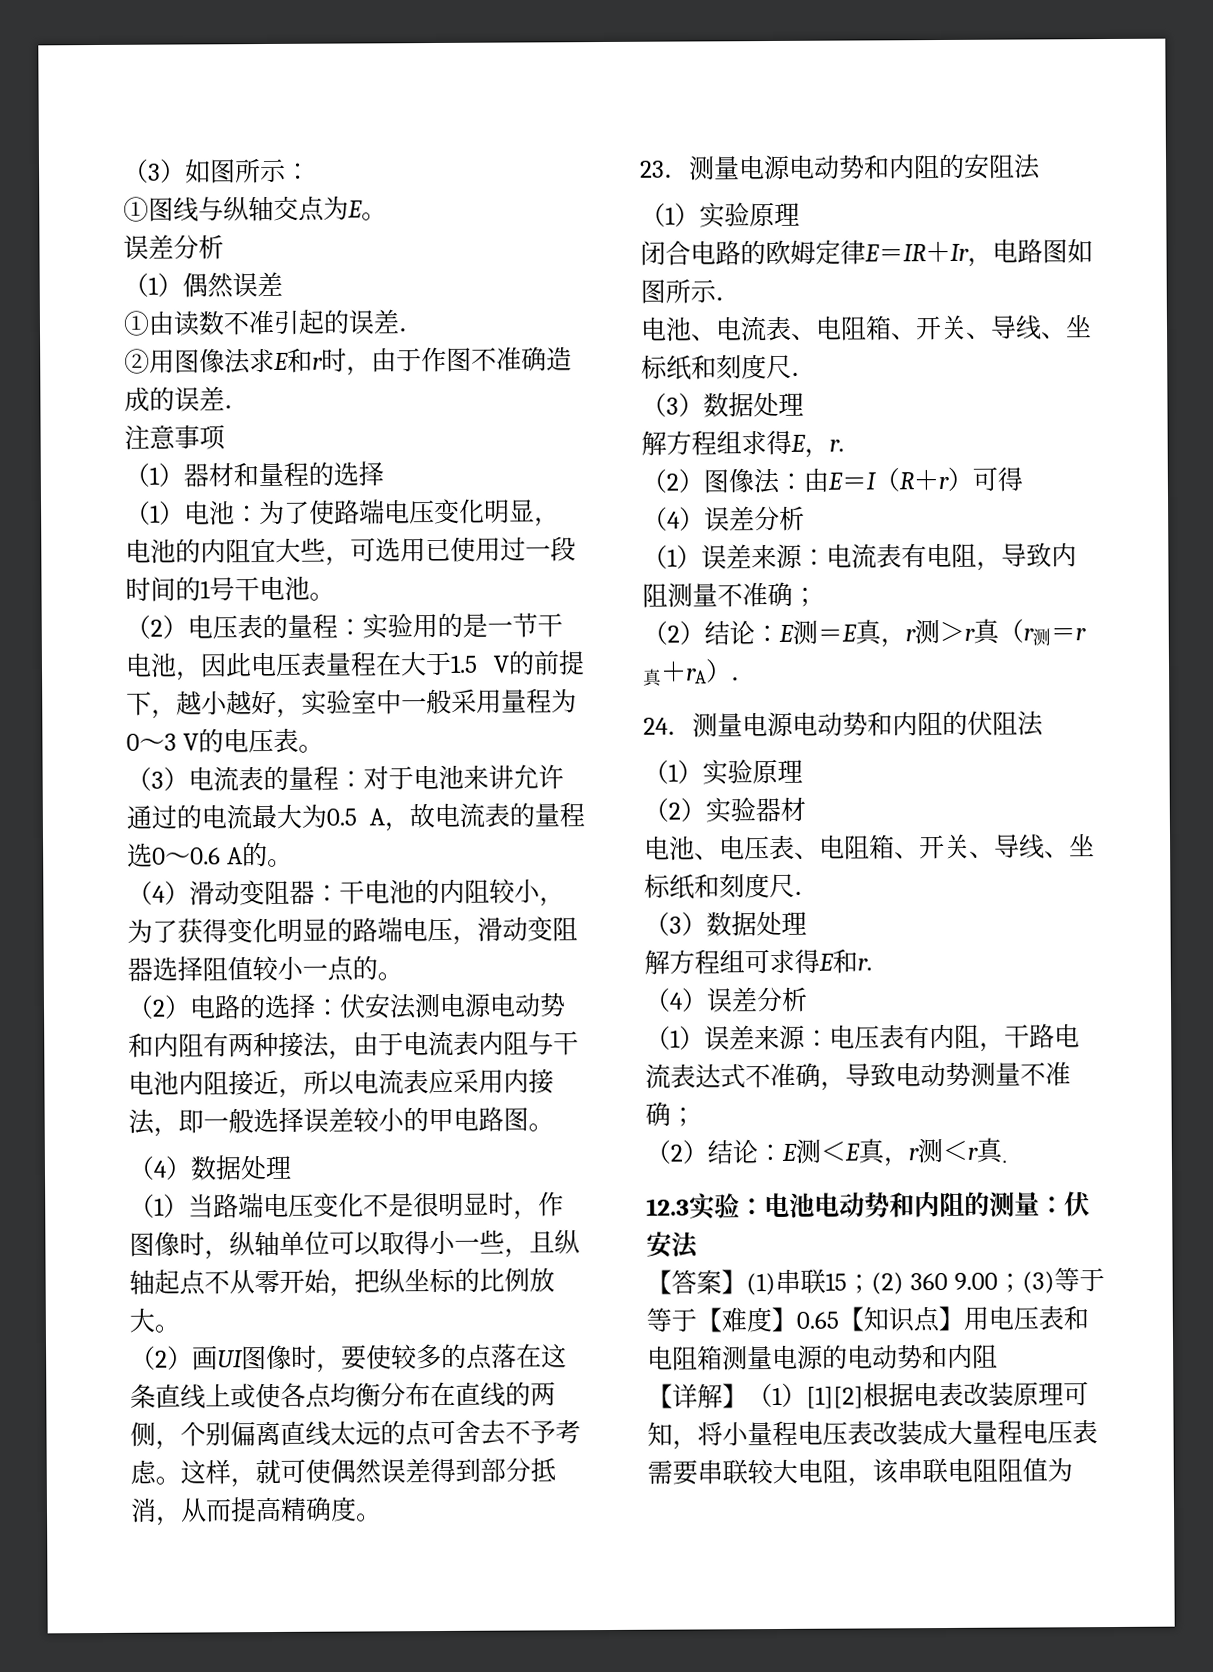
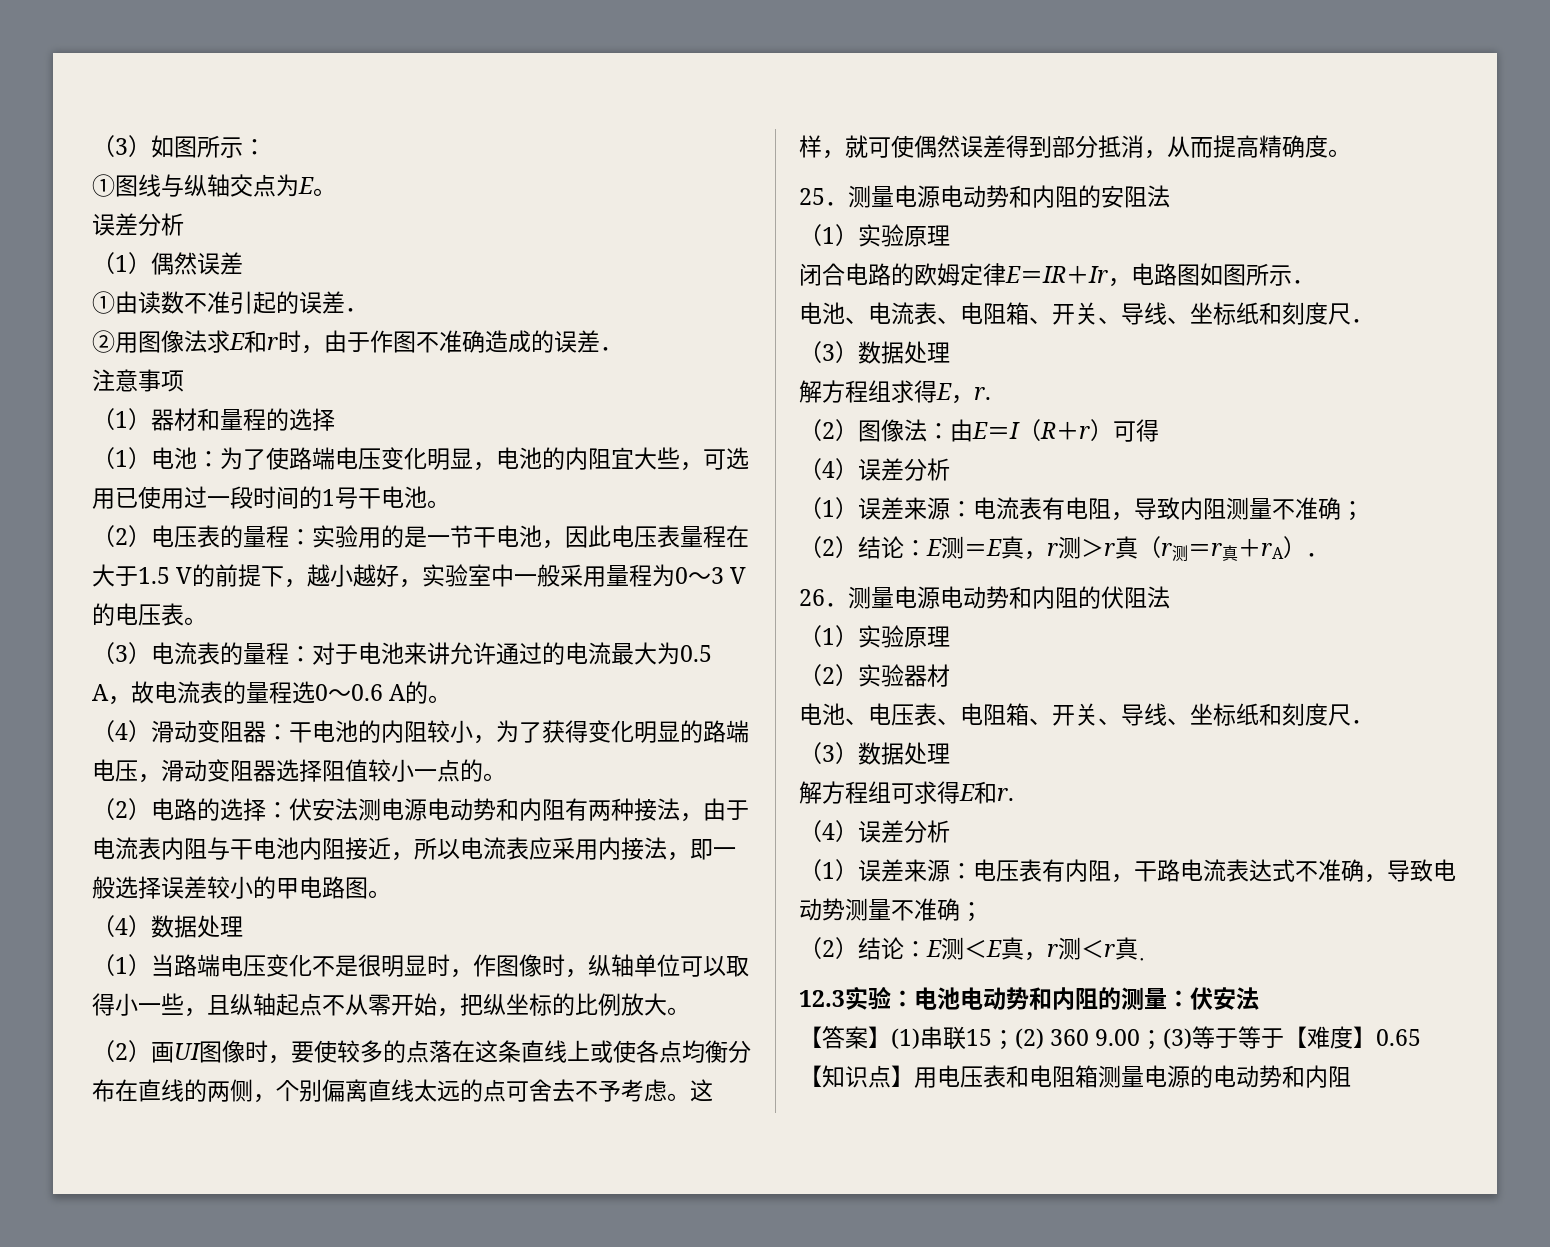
[639,160,665,178] 23 -> [799,188,825,205] 25
[643,717,668,735] 24 -> [799,589,825,606] 26
[647,1381,1089,1409] [647,1419,1098,1450] [647,1457,1073,1487] // 【详解】（1）[1][2]根据电表改装原理可知，将小量程电压表改装成大量程电压表需要串联较大电阻，该串联电阻阻值为 -> (1351, 1077) none

